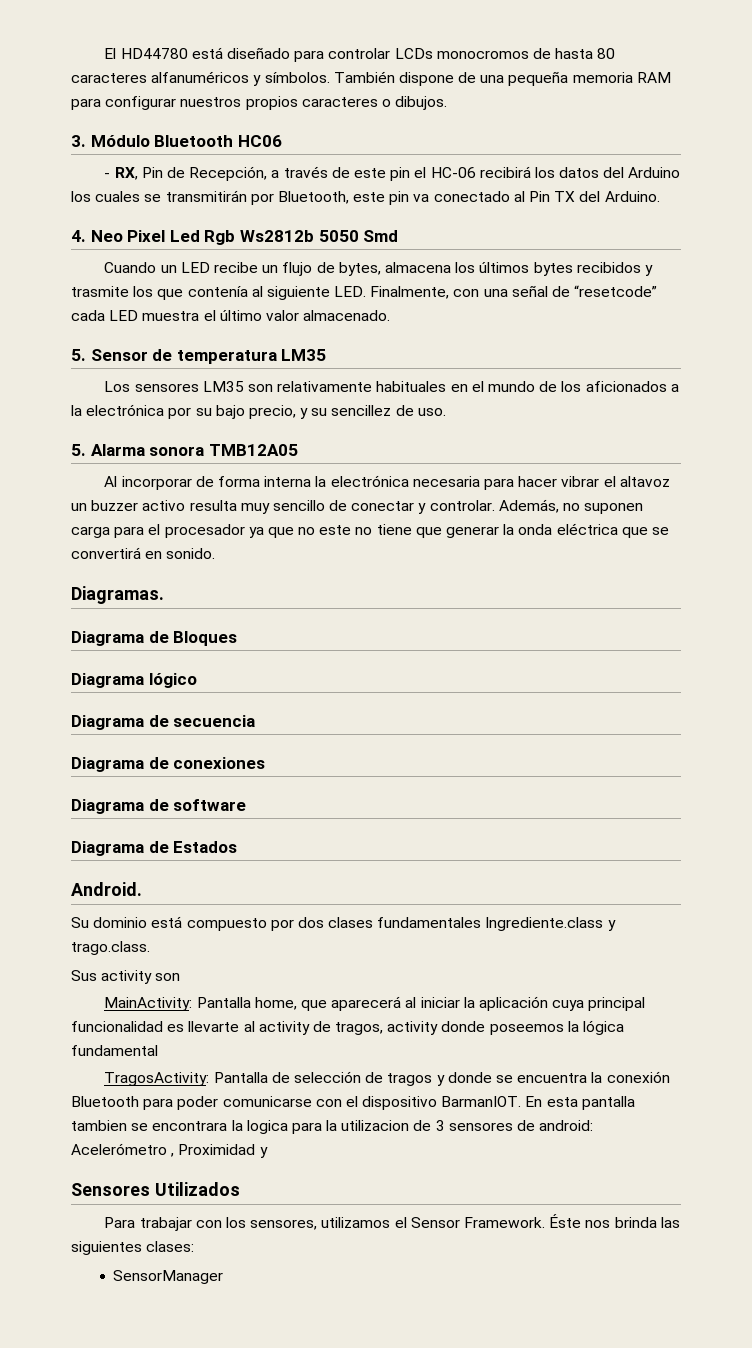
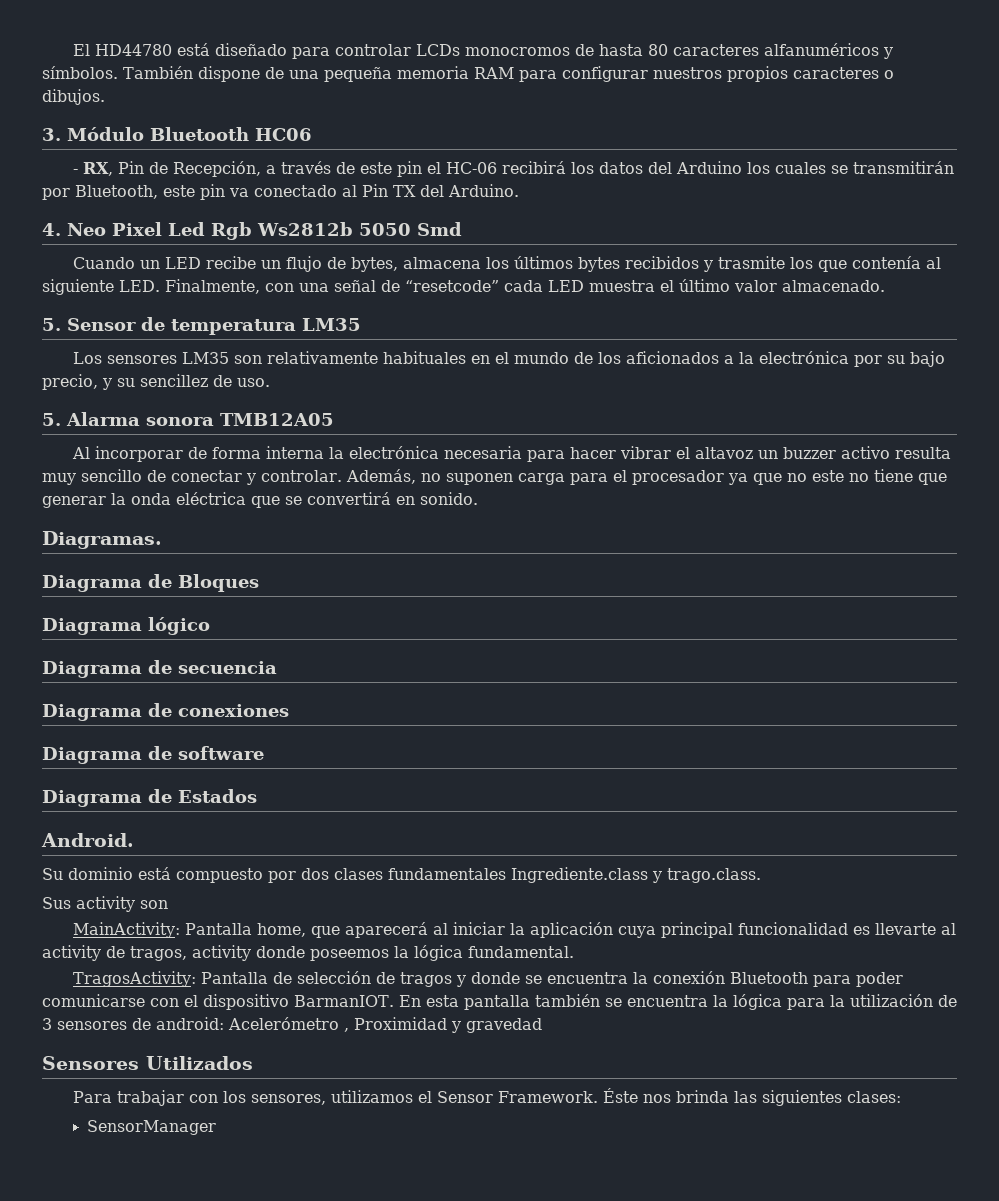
[71,1045,158,1056] fundamental -> [468,946,574,958] fundamental.
[71,1120,288,1134] tambien se encontrara la logica -> [534,994,782,1010] también se encuentra la lógica
[341,1120,410,1131] utilizacion -> [849,994,933,1007] utilización
(268, 1152) none -> [466,1018,542,1033] gravedad

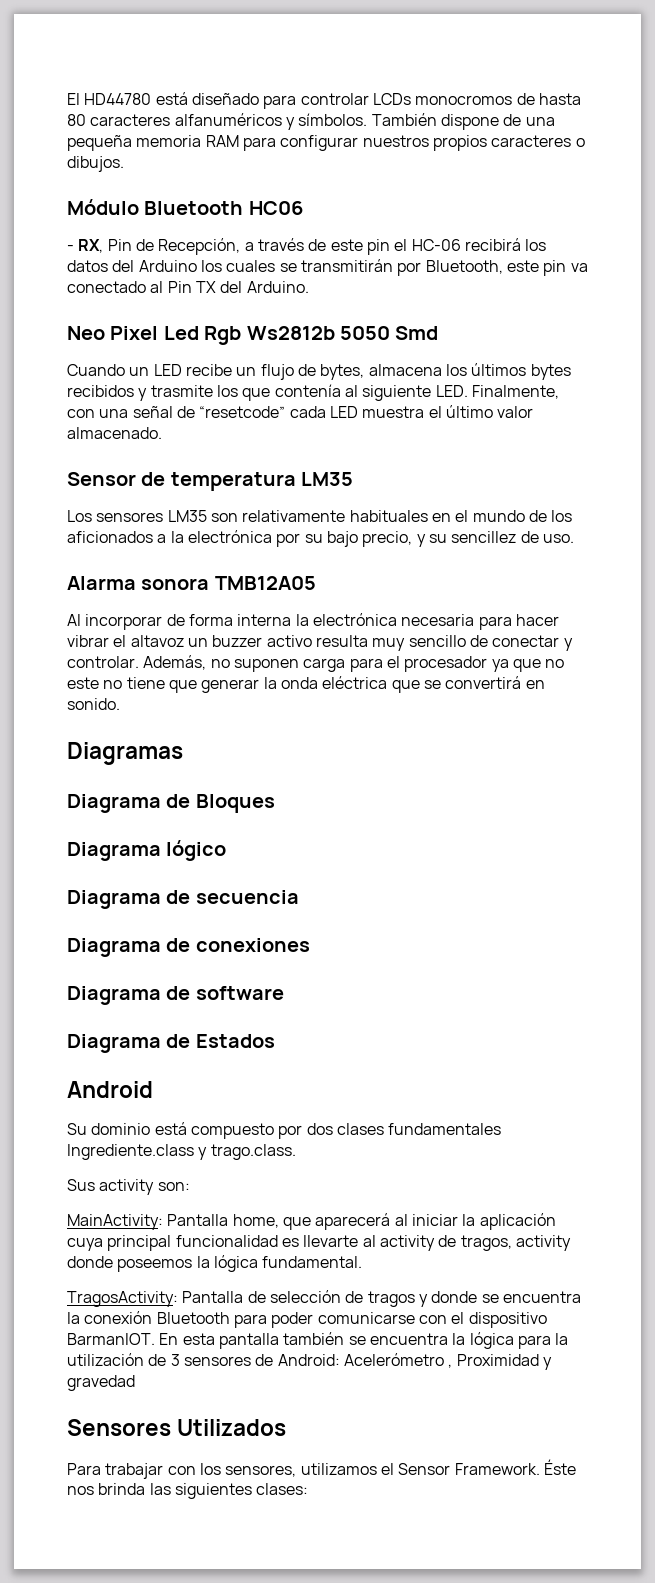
[42,128,61,141] 3. -> (124, 164) none
[42,223,61,236] 4. -> (309, 287) none
[42,318,61,331] 5. -> (162, 433) none
[42,413,61,426] 5. -> (574, 538) none
[42,531,162,549] Diagramas. -> [67,742,183,765] Diagramas
[41,833,134,847] Android. -> [67,1081,153,1098] Android
[140,900,168,909] son -> [157,1182,190,1191] son:
[156,1017,224,1030] android: -> [277,1354,340,1366] Android:
[87,1120,217,1135] // SensorManager -> (309, 1489) none

